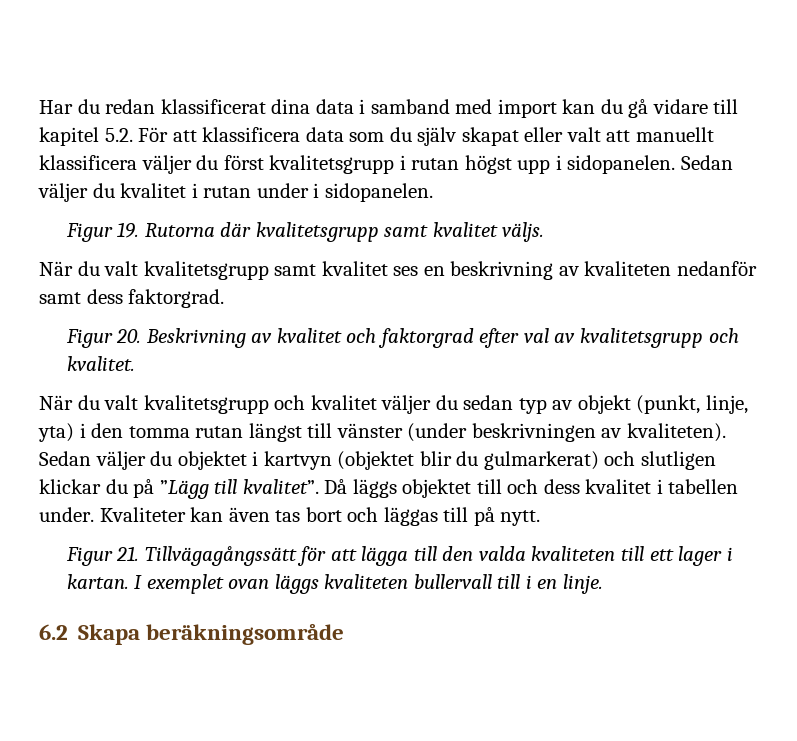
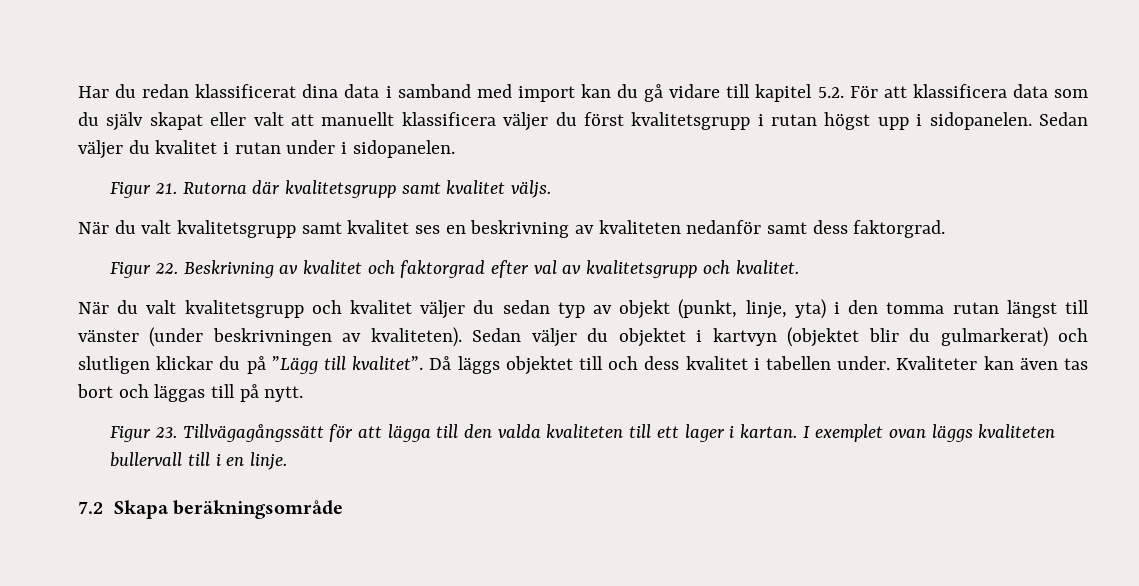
[117,222,140,238] 19. -> [155,183,178,194] 21.
[116,329,142,343] 20. -> [155,263,179,274] 22.
[116,546,140,561] 21. -> [155,427,178,438] 23.
[39,624,68,640] 6.2 -> [78,501,103,514] 7.2

